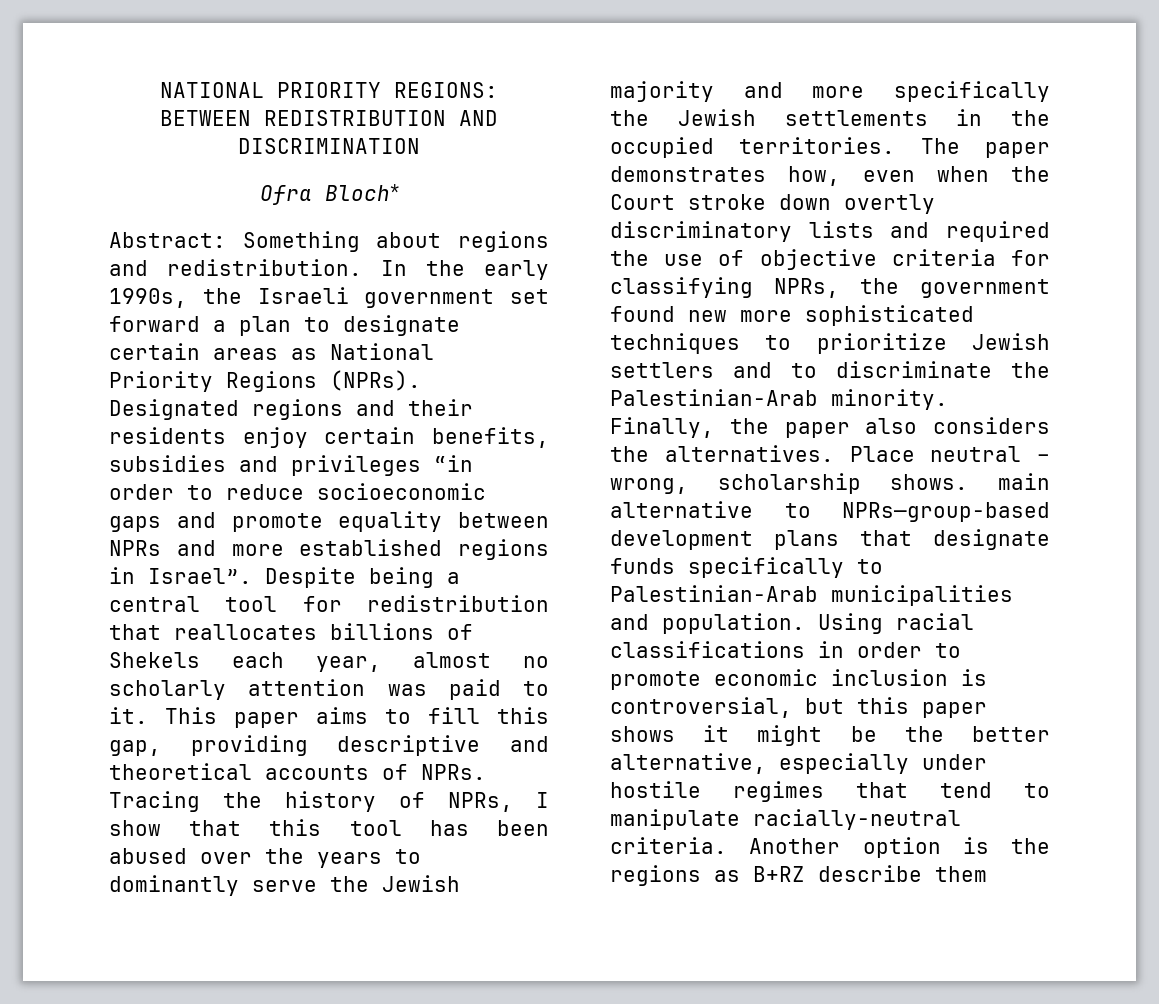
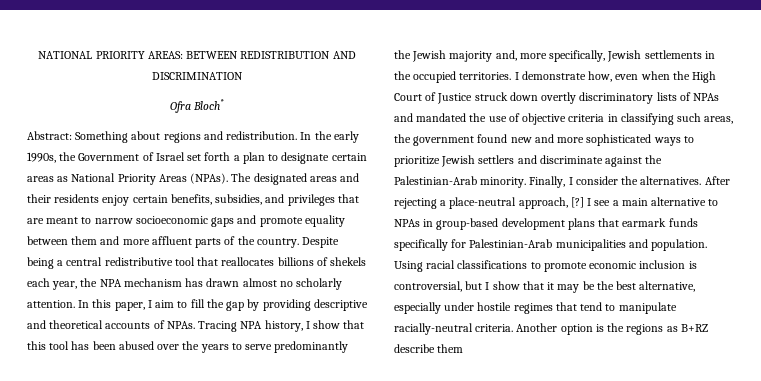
[394,82,498,98] REGIONS: -> [147,51,183,59] AREAS:
[257,287,549,308] [109,316,200,332] Israeli government set forward -> [78,152,231,161] Government of Israel set forth
[226,370,421,392] [109,399,343,420] Regions (NPRs). Designated regions -> [158,173,337,185] Areas (NPAs). The designated areas
[109,455,226,472] subsidies -> [215,194,263,205] subsidies,
[434,455,473,472] [109,484,304,500] “in order to reduce -> [337,194,359,203] [27,217,133,224] that are meant to narrow
[109,539,549,560] [109,567,252,584] NPRs and more established regions in Israel”. -> [71,236,299,248] them and more affluent parts of the country.
[225,595,549,612] tool for redistribution -> [104,257,195,266] redistributive tool
[109,652,200,668] Shekels -> [330,257,367,266] shekels
[413,652,549,668] [109,679,549,700] [109,707,549,728] [109,740,161,756] almost no scholarly attention was paid to it. This paper aims to fill this gap, -> [80,278,343,290] [27,299,260,311] the NPA mechanism has drawn almost no scholarly attention. In this paper, I aim to fill the gap by
[421,764,486,780] [109,791,513,812] NPRs. Tracing the history of NPRs, -> [166,320,303,332] NPAs. Tracing NPA history,
[109,875,317,896] dominantly serve -> [245,341,349,353] serve predominantly
[743,81,1050,102] [610,110,649,126] and more specifically the -> [495,50,606,62] and, more specifically,
[920,138,1050,158] [610,166,766,182] The paper demonstrates -> [514,71,586,80] I demonstrate
[610,194,935,214] [610,221,1050,242] Court stroke down overtly discriminatory lists and required -> [692,71,717,83] [394,92,720,104] [394,113,467,122] High Court of Justice struck down overtly discriminatory lists of NPAs and mandated
[1011,250,1050,266] [610,277,839,298] for classifying NPRs, -> [607,113,734,125] in classifying such areas,
(727, 316) none -> [534,134,554,143] and
[610,333,740,354] techniques -> [653,137,681,146] ways
[791,361,992,378] to discriminate -> [539,155,643,167] discriminate against
[729,417,1050,438] [610,445,1050,462] [610,473,1050,494] [610,501,1050,522] the paper also considers the alternatives. Place neutral – wrong, scholarship shows. main alternative to NPRs—group-based -> [568,176,730,185] [394,197,719,209] [394,218,499,230] I consider the alternatives. After rejecting a place-neutral approach, [?] I see a main alternative to NPAs in group-based
[933,529,1050,550] designate -> [622,218,667,227] earmark
[857,559,883,574] to -> [451,239,467,248] for
[818,641,922,658] in order -> (528, 264) none
[857,697,987,718] [610,725,823,746] this paper shows it might -> [485,281,580,293] I show that it may
[972,726,1050,742] better -> [616,281,637,290] best

